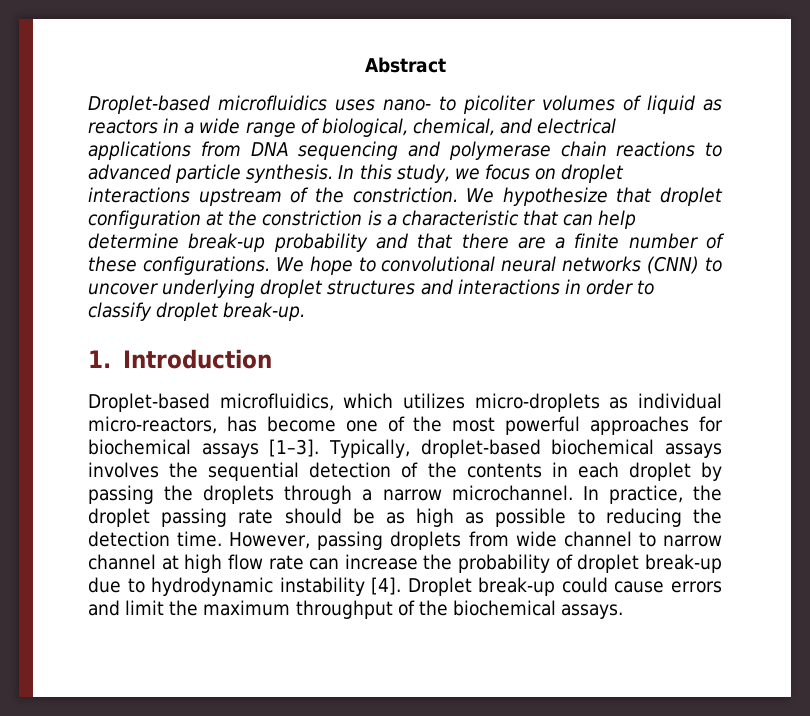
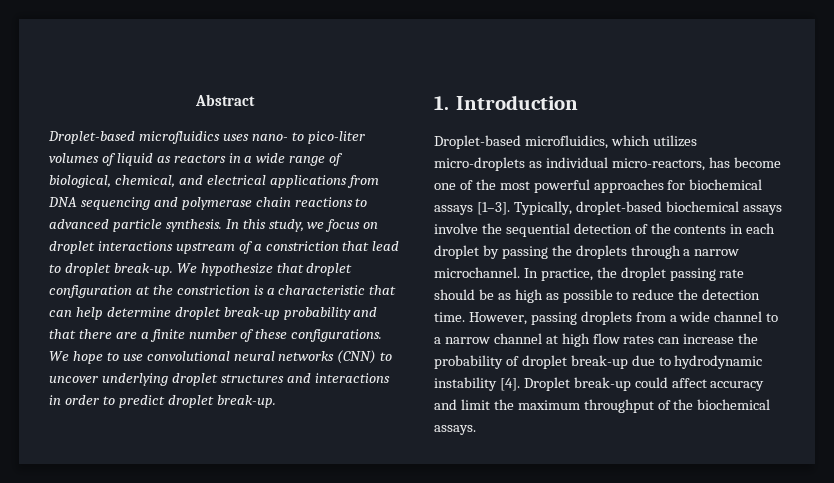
[463,95,535,114] picoliter -> [307,131,365,144] pico-liter
[314,187,458,203] the constriction. -> [253,241,400,251] [49,263,173,276] a constriction that lead to droplet break-up.
(179, 241) none -> [174,307,221,320] droplet
(376, 264) none -> [122,354,143,361] use
[88,302,152,321] classify -> [118,395,165,408] predict
[88,462,159,478] involves -> [434,223,478,234] involve
[605,508,682,527] reducing -> [632,289,675,300] reduce
(509, 539) none -> [669,315,677,322] a
(656, 539) none -> [434,337,441,344] a
[268,555,304,570] rate -> [623,335,655,344] rates
[614,581,722,593] cause errors -> [671,378,765,391] affect accuracy

